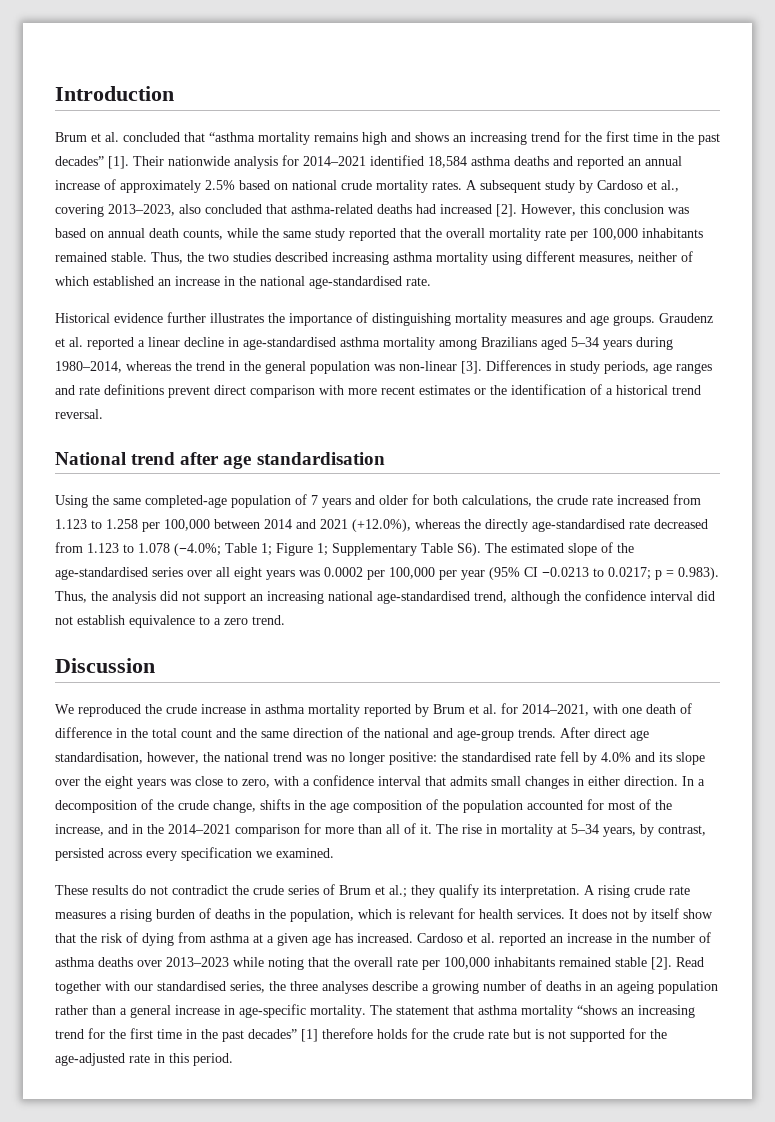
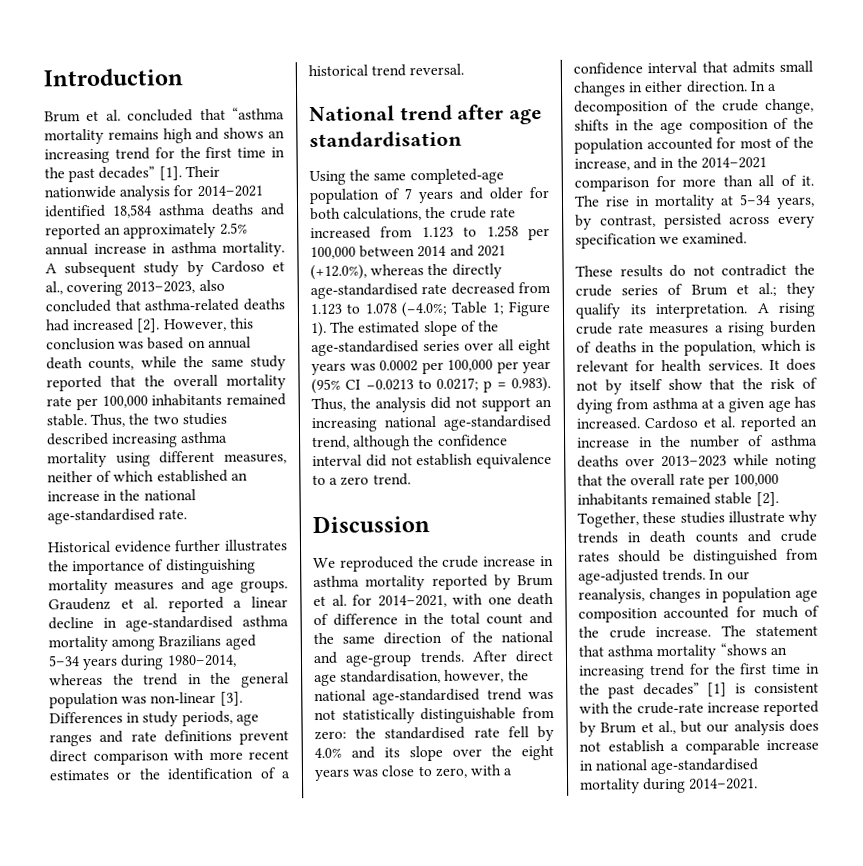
[645,156,682,166] [55,179,462,193] annual increase of approximately 2.5% based on national crude mortality rates. -> [123,222,248,239] [45,241,285,257] approximately 2.5% annual increase in asthma mortality.
[317,543,481,556] 1; Supplementary Table S6). -> [311,321,327,338] 1).
(269, 757) none -> [372,688,481,705] age-standardised
[331,752,437,765] no longer positive: -> [314,706,555,724] [314,730,347,741] not statistically distinguishable from zero:
[676,957,704,967] [55,980,718,994] [55,1004,366,1018] Read together with our standardised series, the three analyses describe a growing number of deaths in an ageing population rather than a general increase in age-specific mortality. -> [577,510,817,528] [577,529,817,544] [578,548,819,565] [578,568,750,585] [578,586,818,604] [578,605,820,623] [578,626,711,639] Together, these studies illustrate why trends in death counts and crude rates should be distinguished from age-adjusted trends. In our reanalysis, changes in population age composition accounted for much of the crude increase.
[322,1028,667,1042] [55,1053,233,1066] therefore holds for the crude rate but is not supported for the age-adjusted rate in this period. -> [735,682,819,694] [579,700,819,717] [579,719,819,737] [579,739,819,755] [579,758,759,775] [580,777,759,794] is consistent with the crude-rate increase reported by Brum et al., but our analysis does not establish a comparable increase in national age-standardised mortality during 2014–2021.

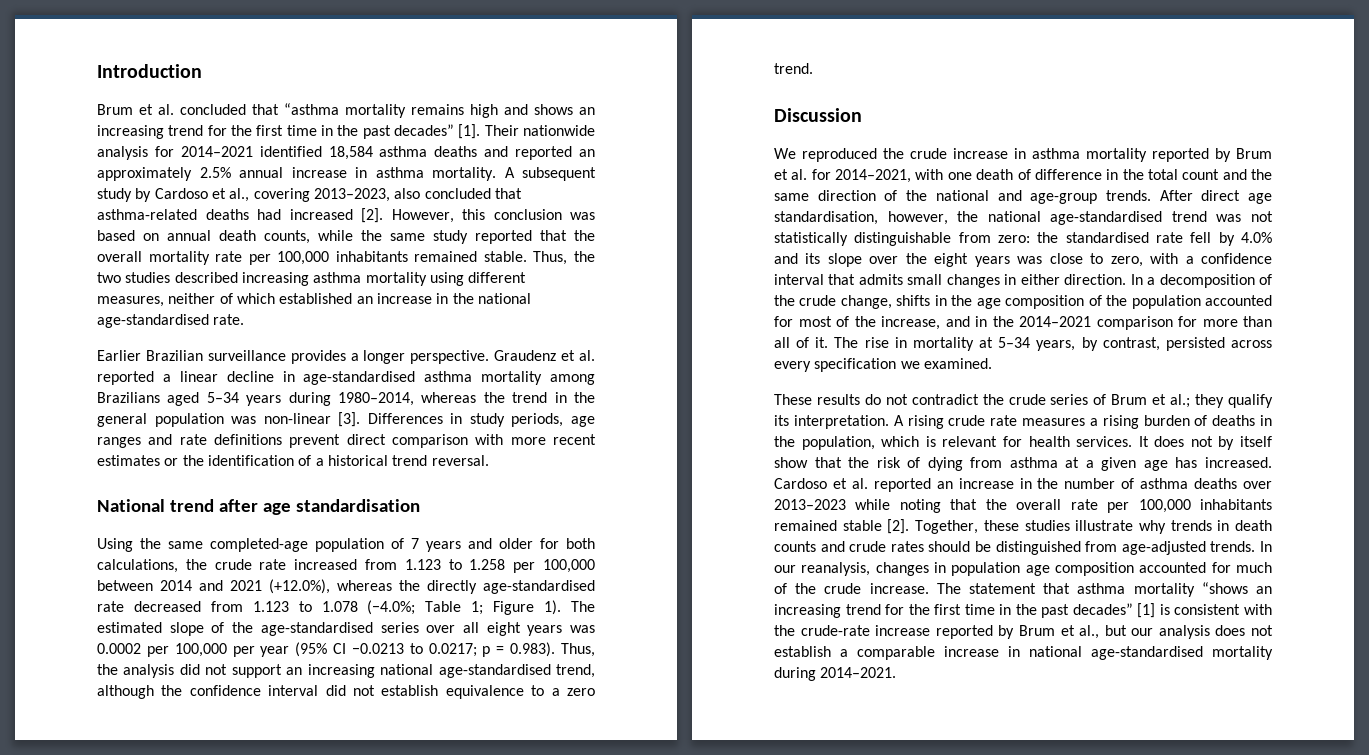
[47,539,288,553] [48,558,256,576] [48,577,288,595] Historical evidence further illustrates the importance of distinguishing mortality measures and age groups. -> [97,350,490,364] Earlier Brazilian surveillance provides a longer perspective.

